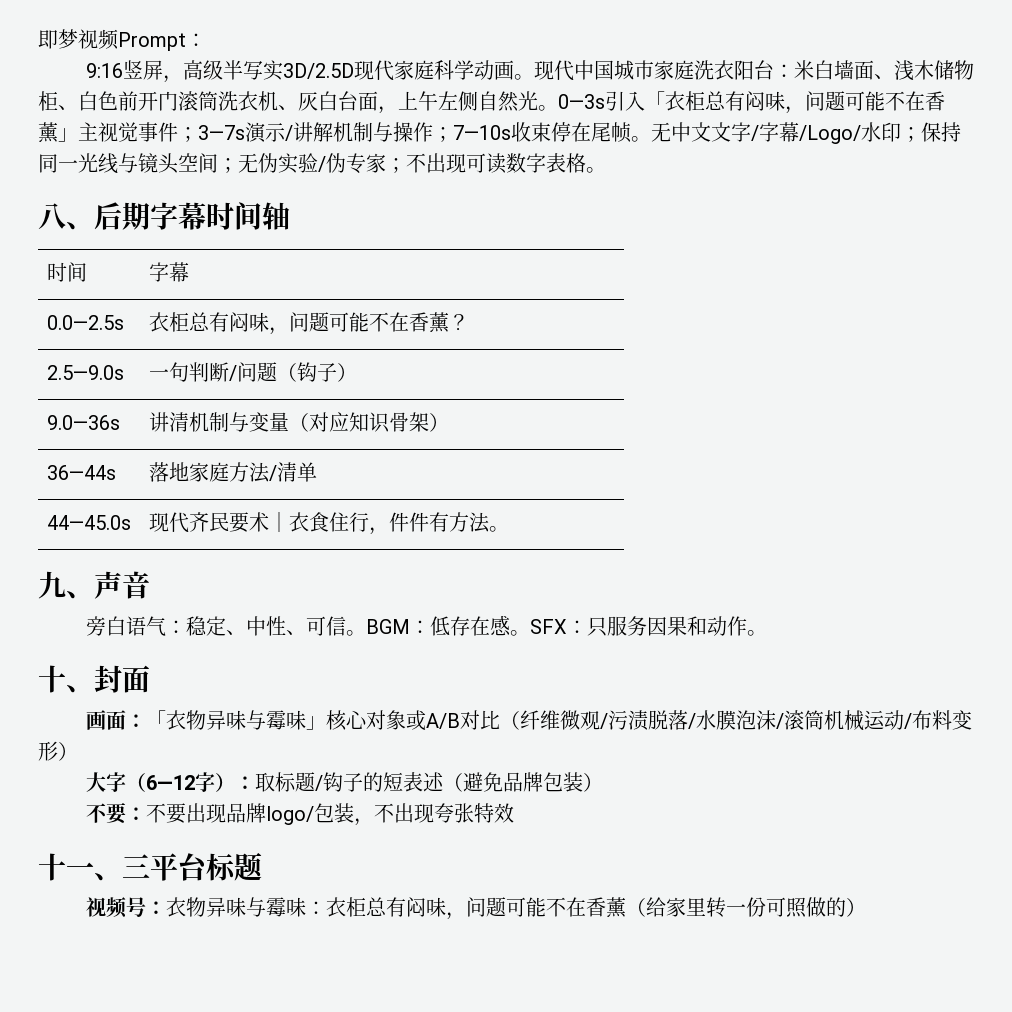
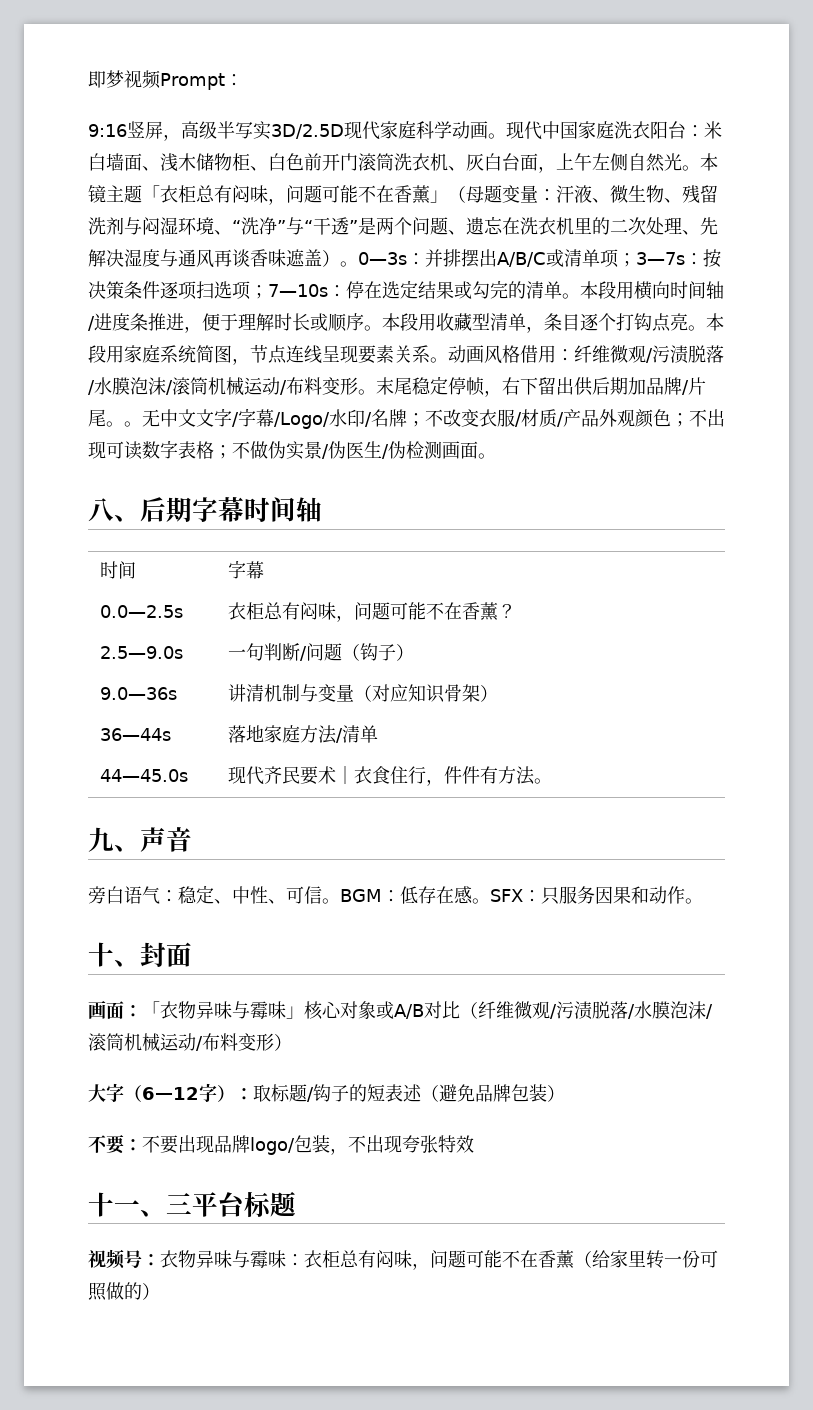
[613,60,654,80] 城市 -> (578, 130) none
[558,91,645,111] 0—3s引入 -> [700,153,718,171] [88,185,142,203] 本镜主题
[78,122,632,143] 主视觉事件；3—7s演示/讲解机制与操作；7—10s收束停在尾帧 -> [448,185,718,204] [88,216,718,235] [88,249,721,268] [88,280,724,300] [88,313,724,333] [88,345,724,365] [88,376,706,397] [88,409,124,427] （母题变量：汗液、微生物、残留洗剂与闷湿环境、“洗净”与“干透”是两个问题、遗忘在洗衣机里的二次处理、先解决湿度与通风再谈香味遮盖）。0—3s：并排摆出A/B/C或清单项；3—7s：按决策条件逐项扫选项；7—10s：停在选定结果或勾完的清单。本段用横向时间轴/进度条推进，便于理解时长或顺序。本段用收藏型清单，条目逐个打钩点亮。本段用家庭系统简图，节点连线呈现要素关系。动画风格借用：纤维微观/污渍脱落/水膜泡沫/滚筒机械运动/布料变形。末尾稳定停帧，右下留出供后期加品牌/片尾。
[901,122,961,142] [38,153,386,174] ；保持同一光线与镜头空间；无伪实验/伪专家 -> [365,409,671,428] /名牌；不改变衣服/材质/产品外观颜色
(586, 163) none -> [214,441,478,460] ；不做伪实景/伪医生/伪检测画面

